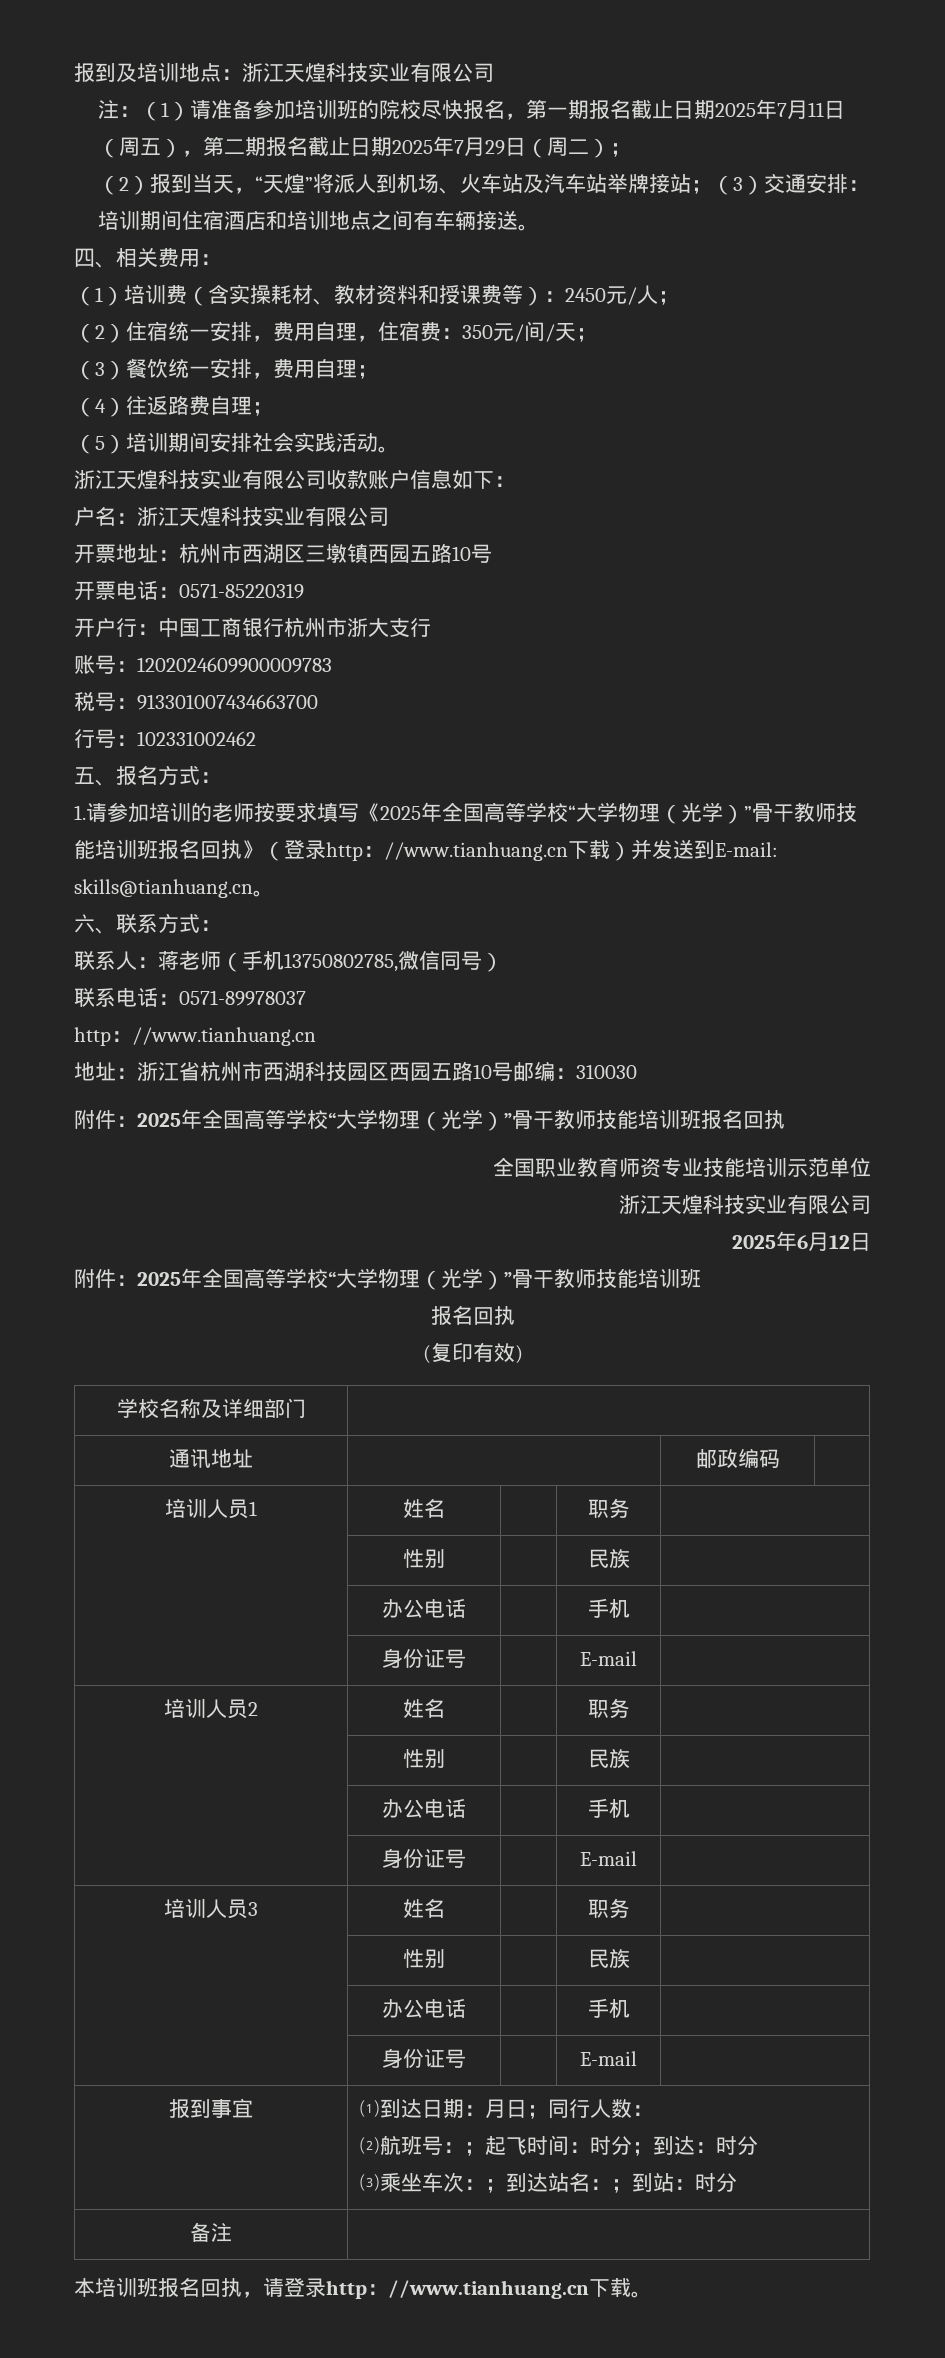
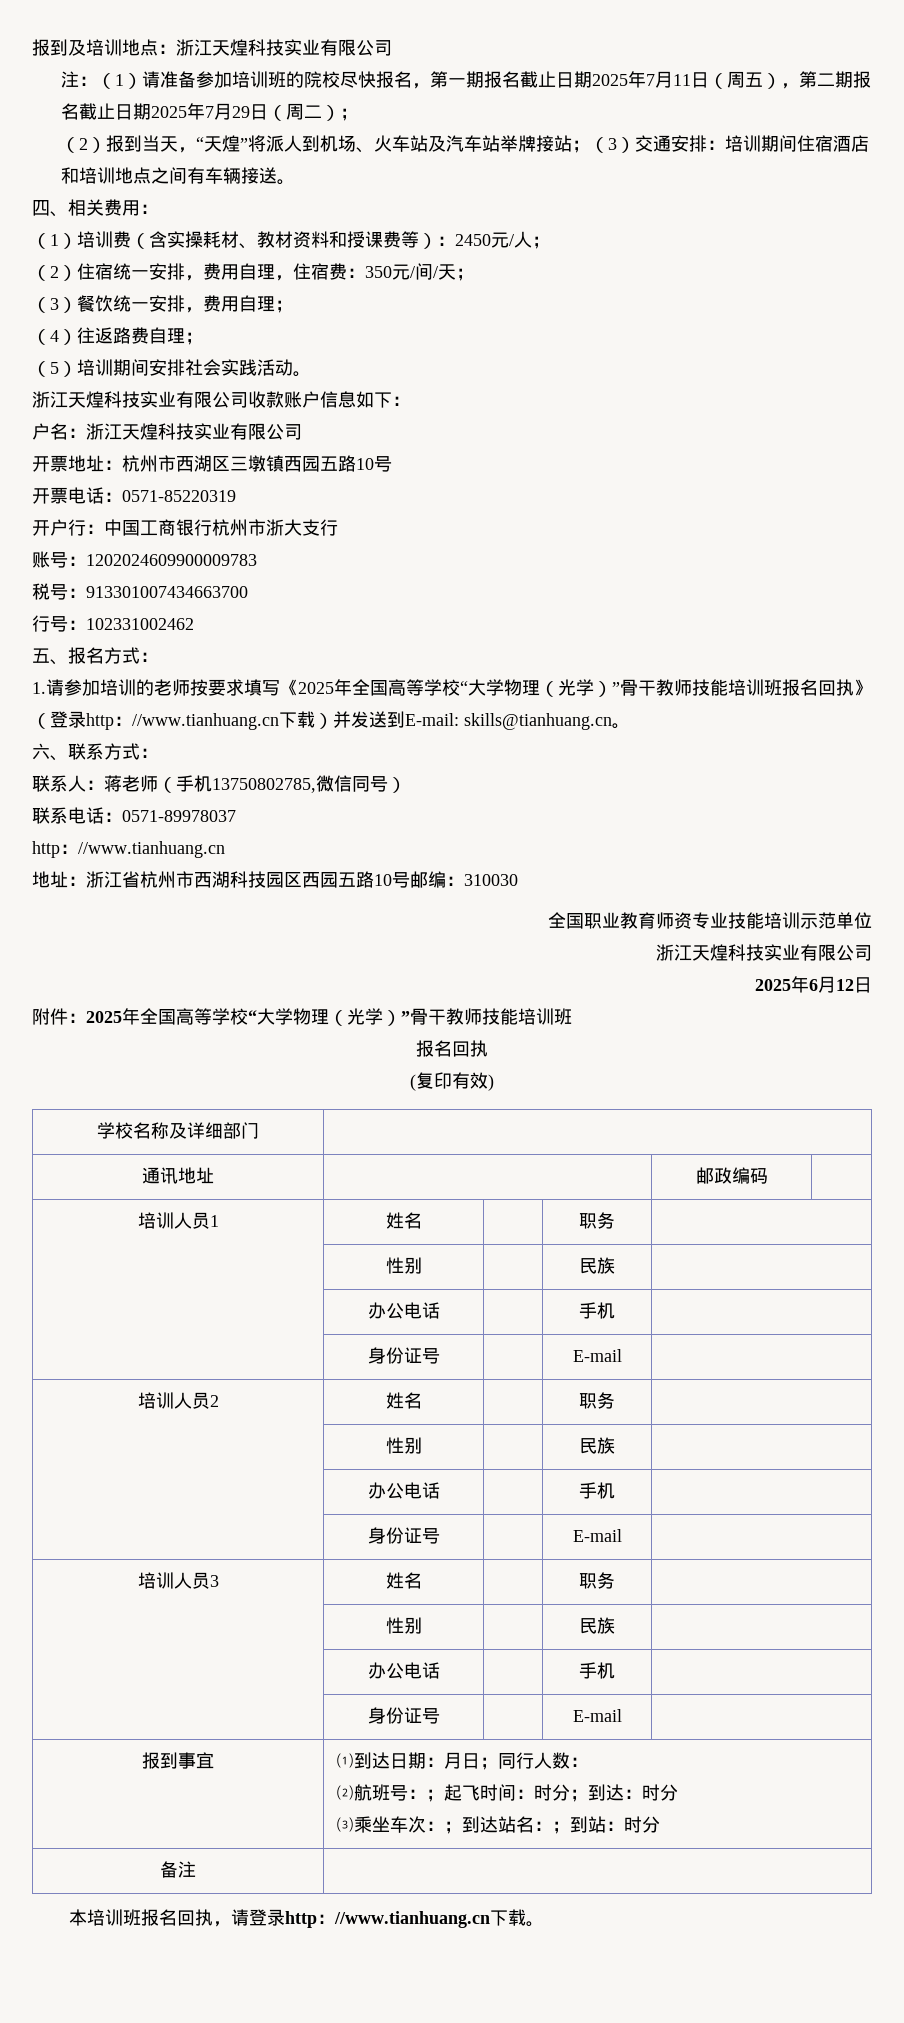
[74,1109,785,1131] // 附件：2025年全国高等学校“大学物理（光学）”骨干教师技能培训班报名回执 -> (518, 880) none

